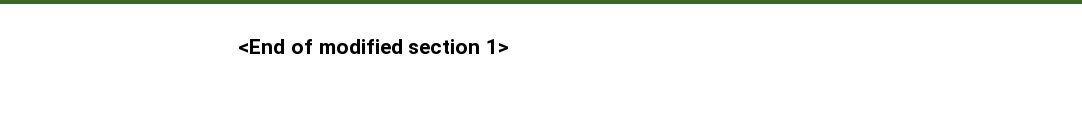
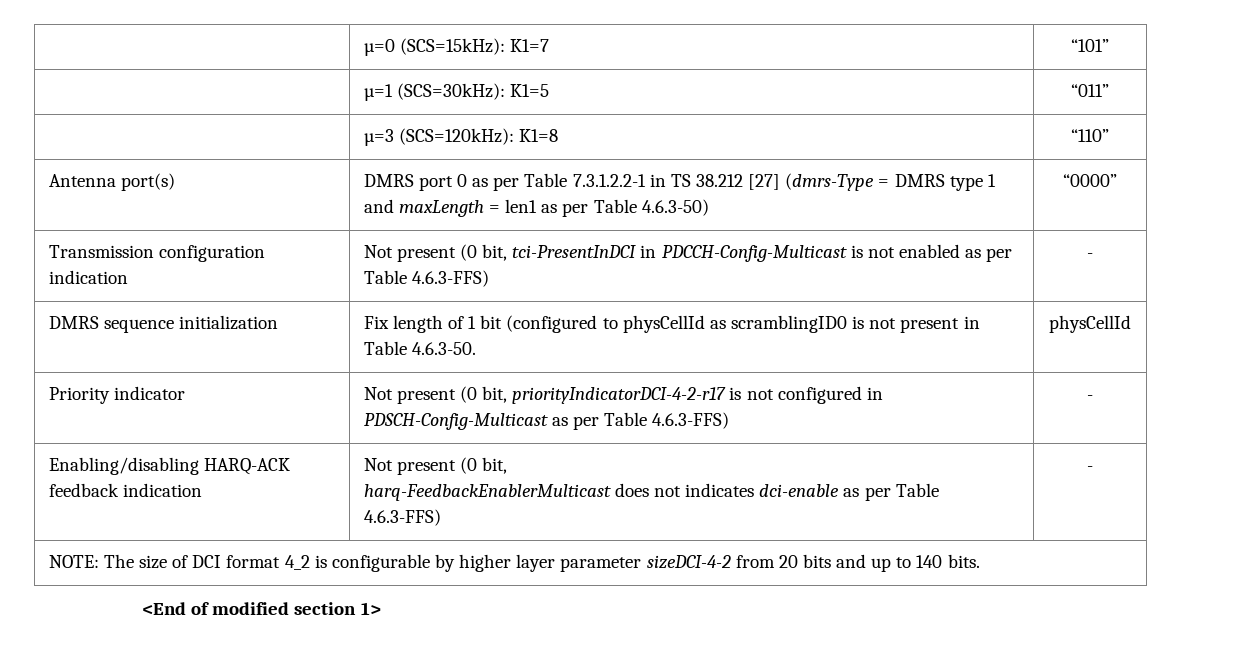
(238, 46) none -> [363,38,550,56] [1071,39,1109,52] [363,83,550,101] [1071,84,1109,97] [363,128,559,146] [1071,129,1109,142] [48,173,175,191] [363,173,996,191] [363,199,709,217] [1063,174,1117,187] [48,245,265,262] [48,270,128,284] [363,244,1013,262] [363,270,489,287] [1087,253,1093,258] [48,315,279,333] [363,315,980,333] [363,341,476,355] [1049,315,1131,333] [48,386,185,404] [363,386,883,404] [363,412,730,430] [1087,395,1093,400] [48,457,290,475] [48,483,202,497] [363,457,508,475] [363,483,939,501] [363,509,441,526] [1087,466,1093,471] [48,554,980,572] | µ=0 (SCS=15kHz): K1=7 | “101” // | µ=1 (SCS=30kHz): K1=5 | “011” // | µ=3 (SCS=120kHz): K1=8 | “110” // Antenna port(s) | DMRS port 0 as per Table 7.3.1.2.2-1 in TS 38.212 [27] (dmrs-Type = DMRS type 1 and maxLength = len1 as per Table 4.6.3-50) | “0000” // Transmission configuration indication | Not present (0 bit, tci-PresentInDCI in PDCCH-Config-Multicast is not enabled as per Table 4.6.3-FFS) | - // DMRS sequence initialization | Fix length of 1 bit (configured to physCellId as scramblingID0 is not present in Table 4.6.3-50. | physCellId // Priority indicator | Not present (0 bit, priorityIndicatorDCI-4-2-r17 is not configured in PDSCH-Config-Multicast as per Table 4.6.3-FFS) | - // Enabling/disabling HARQ-ACK feedback indication | Not present (0 bit, // harq-FeedbackEnablerMulticast does not indicates dci-enable as per Table 4.6.3-FFS) | - // NOTE: The size of DCI format 4_2 is configurable by higher layer parameter sizeDCI-4-2 from 20 bits and up to 140 bits. //

